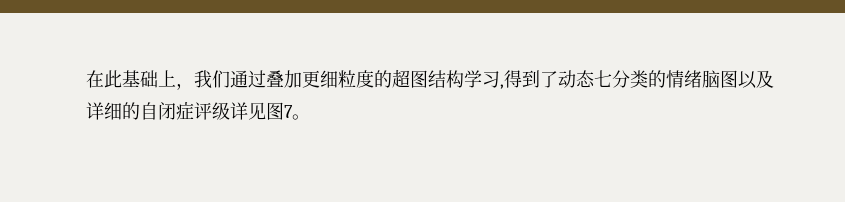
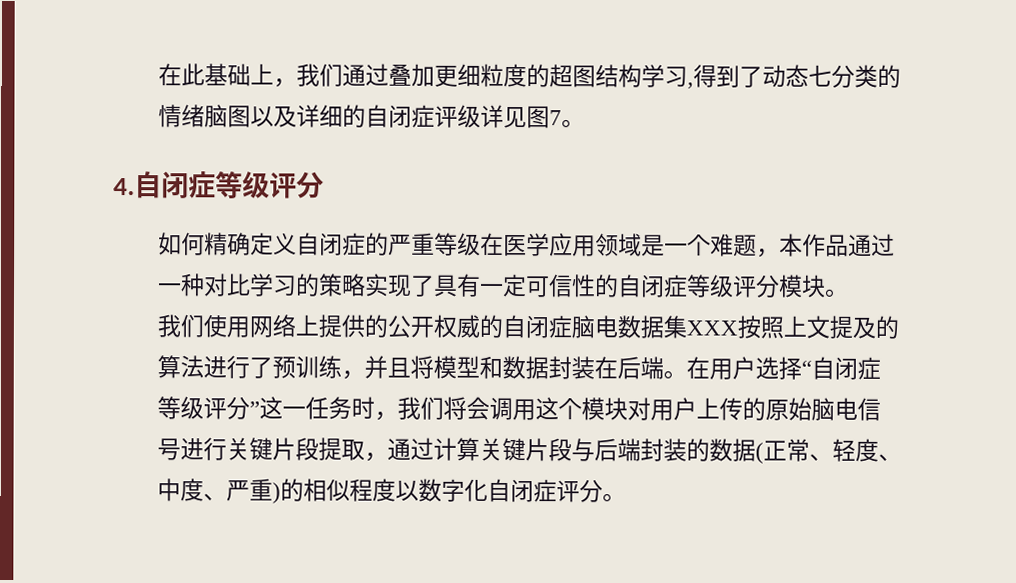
(310, 117) none -> [113,171,324,199] [158,232,896,258] [157,273,850,298] [157,314,900,339] [157,355,882,380] [157,396,882,421] [157,437,903,464] [157,478,627,504] // 4.自闭症等级评分 // 如何精确定义自闭症的严重等级在医学应用领域是一个难题，本作品通过一种对比学习的策略实现了具有一定可信性的自闭症等级评分模块。 // 我们使用网络上提供的公开权威的自闭症脑电数据集XXX按照上文提及的算法进行了预训练，并且将模型和数据封装在后端。在用户选择“自闭症等级评分”这一任务时，我们将会调用这个模块对用户上传的原始脑电信号进行关键片段提取，通过计算关键片段与后端封装的数据(正常、轻度、中度、严重)的相似程度以数字化自闭症评分。

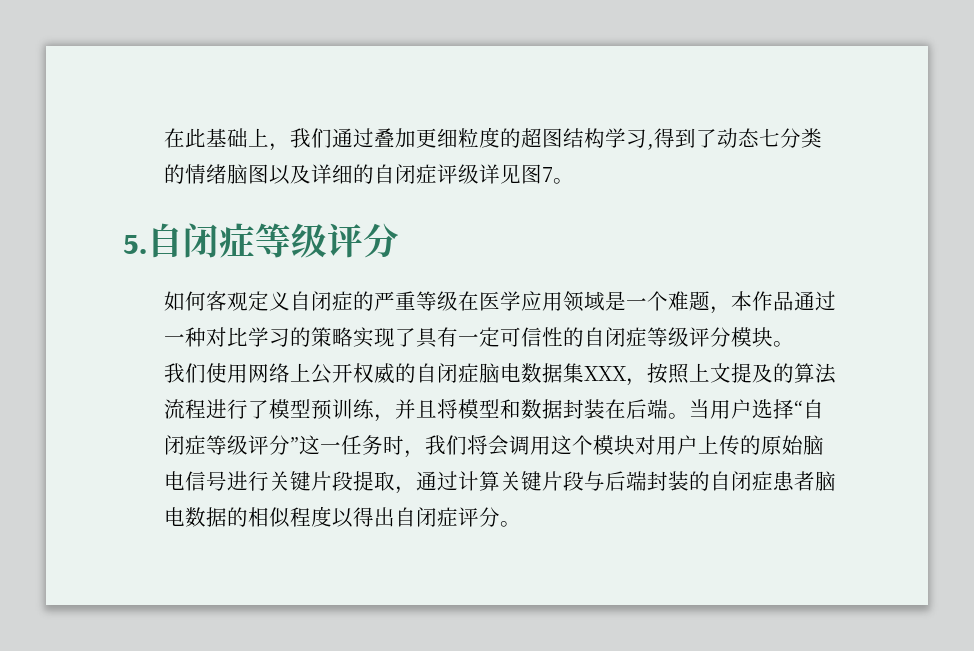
[113,178,135,196] 4. -> [123,235,147,254] 5.
[204,232,252,256] 精确 -> [205,291,248,311] 客观
[318,314,389,338] 提供的 -> (311, 372) none
(739, 328) none -> [625,378,647,386] ，
[203,355,274,379] 进行了 -> [163,399,311,419] 流程进行了模型
[686,356,711,380] 在 -> [688,399,710,419] 当
[709,438,903,464] [157,478,282,504] 数据(正常、轻度、中度、严重) -> [709,471,836,491] [163,507,227,527] 自闭症患者脑电数据
[418,478,489,502] 数字化 -> [352,507,395,527] 得出

